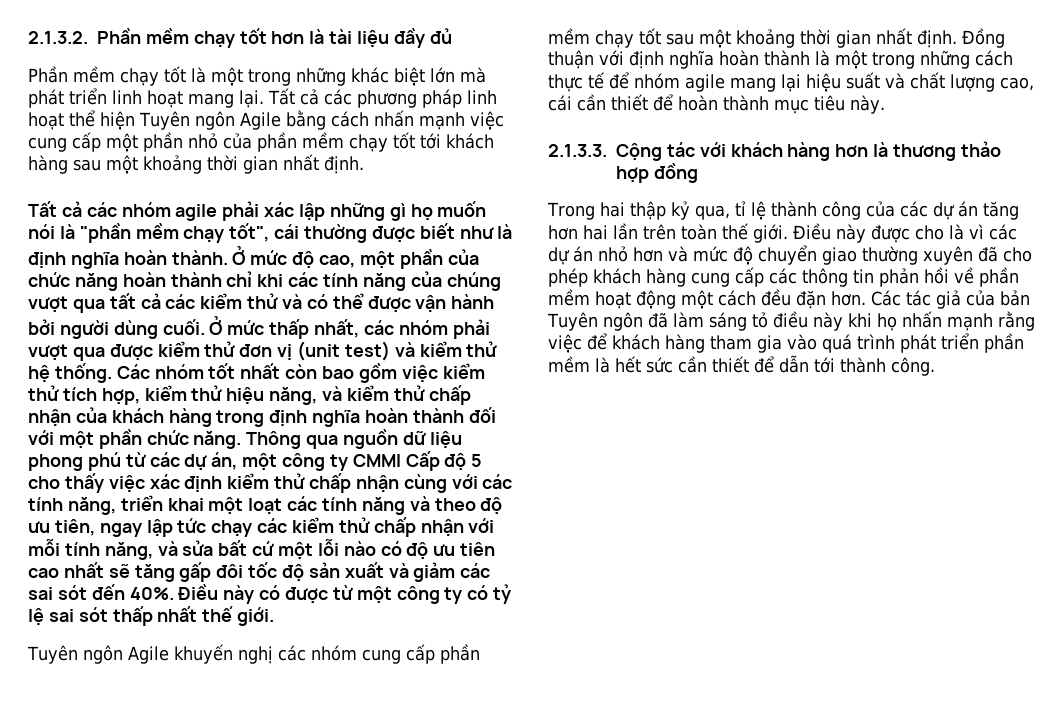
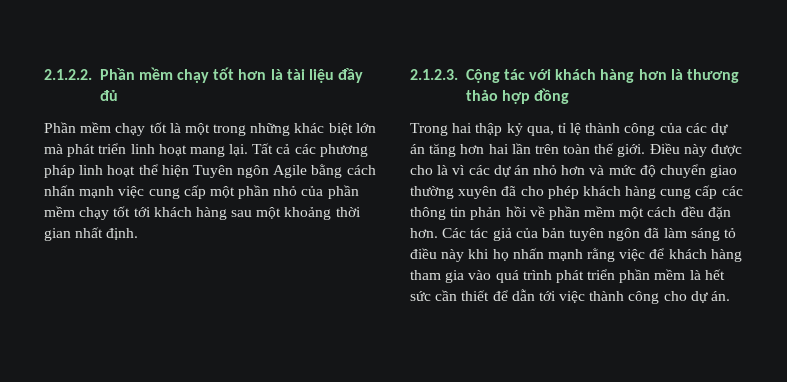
[28,31,88,44] 2.1.3.2. -> [44,69,92,80] 2.1.2.2.
[28,201,487,221] [28,223,513,243] [28,245,479,269] [28,271,501,291] [28,293,495,313] [28,315,490,339] [28,341,498,361] [28,363,485,383] [28,385,471,405] [28,407,496,427] [28,429,462,449] [28,451,483,471] [28,473,513,493] [28,495,503,515] [28,517,495,537] [28,539,496,560] [28,562,491,582] [28,584,512,604] [28,606,275,626] [27,644,480,664] [548,28,1005,48] [548,50,1013,69] [548,72,1034,92] [548,94,885,114] [548,144,607,157] Tất cả các nhóm agile phải xác lập những gì họ muốn nói là "phần mềm chạy tốt", cái thường được biết như là định nghĩa hoàn thành. Ở mức độ cao, một phần của chức năng hoàn thành chỉ khi các tính năng của chúng vượt qua tất cả các kiểm thử và có thể được vận hành bởi người dùng cuối. Ở mức thấp nhất, các nhóm phải vượt qua được kiểm thử đơn vị (unit test) và kiểm thử hệ thống. Các nhóm tốt nhất còn bao gồm việc kiểm thử tích hợp, kiểm thử hiệu năng, và kiểm thử chấp nhận của khách hàng trong định nghĩa hoàn thành đối với một phần chức năng. Thông qua nguồn dữ liệu phong phú từ các dự án, một công ty CMMI Cấp độ 5 cho thấy việc xác định kiểm thử chấp nhận cùng với các tính năng, triển khai một loạt các tính năng và theo độ ưu tiên, ngay lập tức chạy các kiểm thử chấp nhận với mỗi tính năng, và sửa bất cứ một lỗi nào có độ ưu tiên cao nhất sẽ tăng gấp đôi tốc độ sản xuất và giảm các sai sót đến 40%. Điều này có được từ một công ty có tỷ lệ sai sót thấp nhất thế giới. // Tuyên ngôn Agile khuyến nghị các nhóm cung cấp phần mềm chạy tốt sau một khoảng thời gian nhất định. Đồng thuận với định nghĩa hoàn thành là một trong những cách thực tế để nhóm agile mang lại hiệu suất và chất lượng cao, cái cần thiết để hoàn thành mục tiêu này. // 2.1.3.3. -> [410,69,458,80] 2.1.2.3.
[595,290,676,309] hoạt động -> (616, 211) none
[547,312,598,331] Tuyên -> [569,228,605,241] tuyên
[840,357,935,376] thành công. -> [559,291,731,304] việc thành công cho dự án.

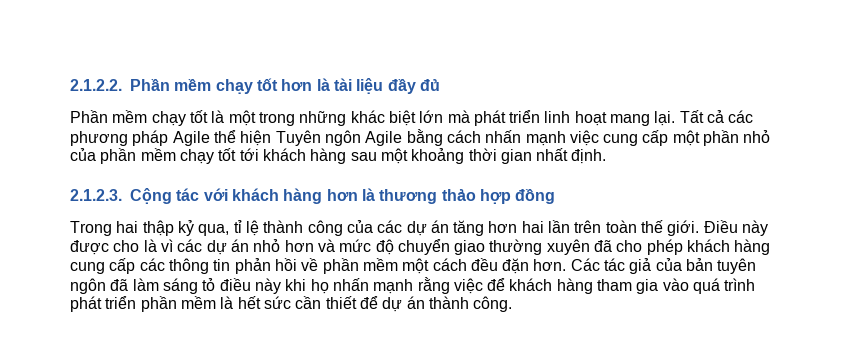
[79,165,136,177] linh hoạt -> [172,131,210,146] Agile
[511,289,731,304] dẫn tới việc thành công cho dự án. -> [382,296,513,312] dự án thành công.

